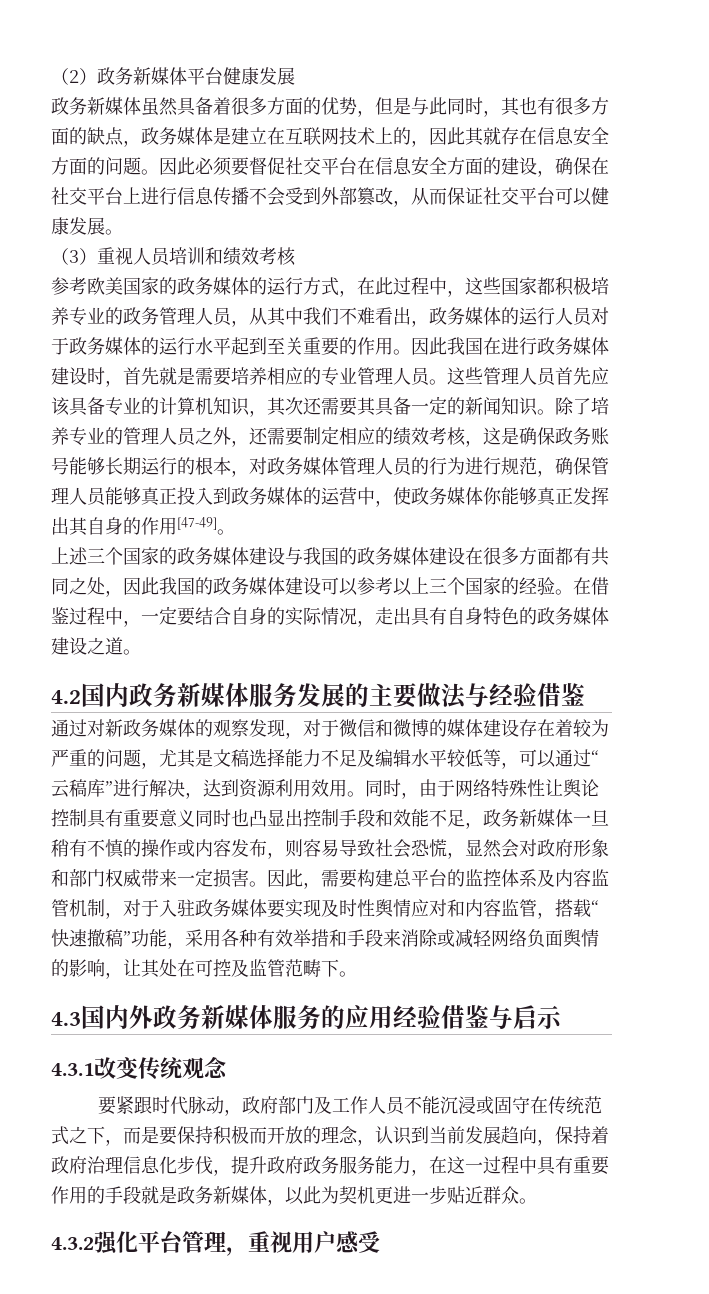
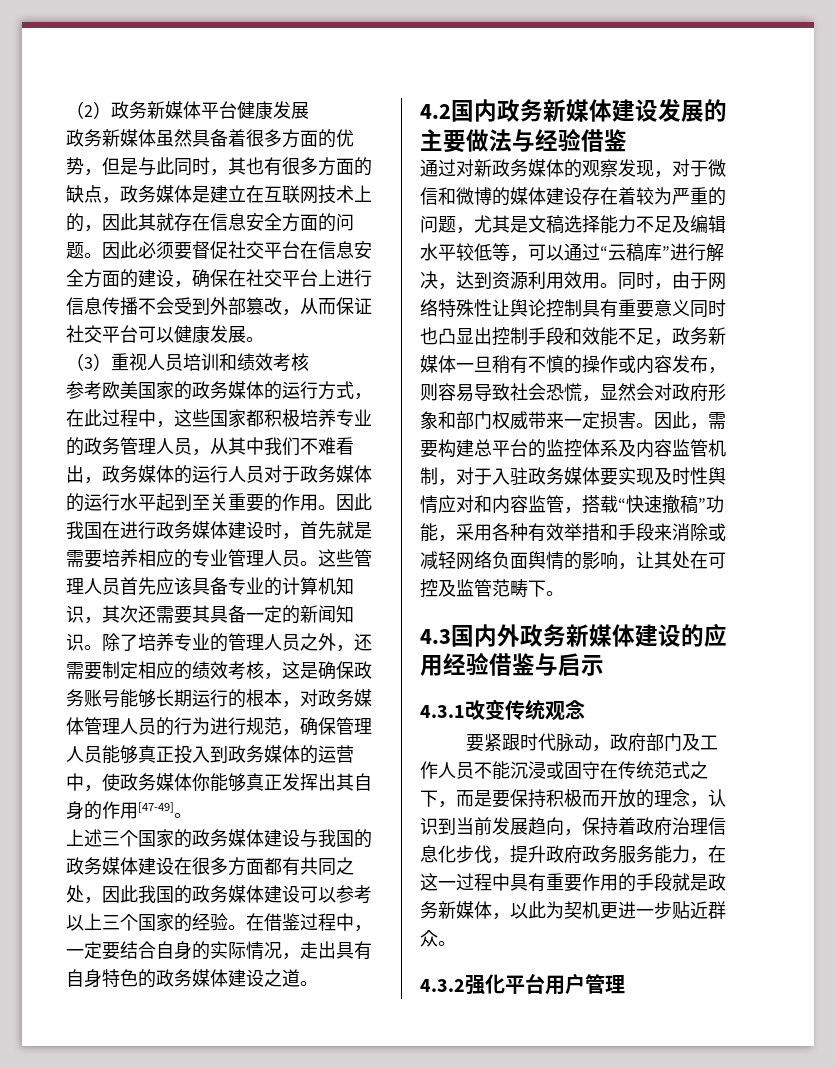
[249,683,297,708] 服务 -> [612,99,658,122] 建设
[273,1005,321,1030] 服务 -> [635,624,681,647] 建设
[182,1231,380,1256] 管理，重视用户感受 -> [545,973,625,995] 用户管理

